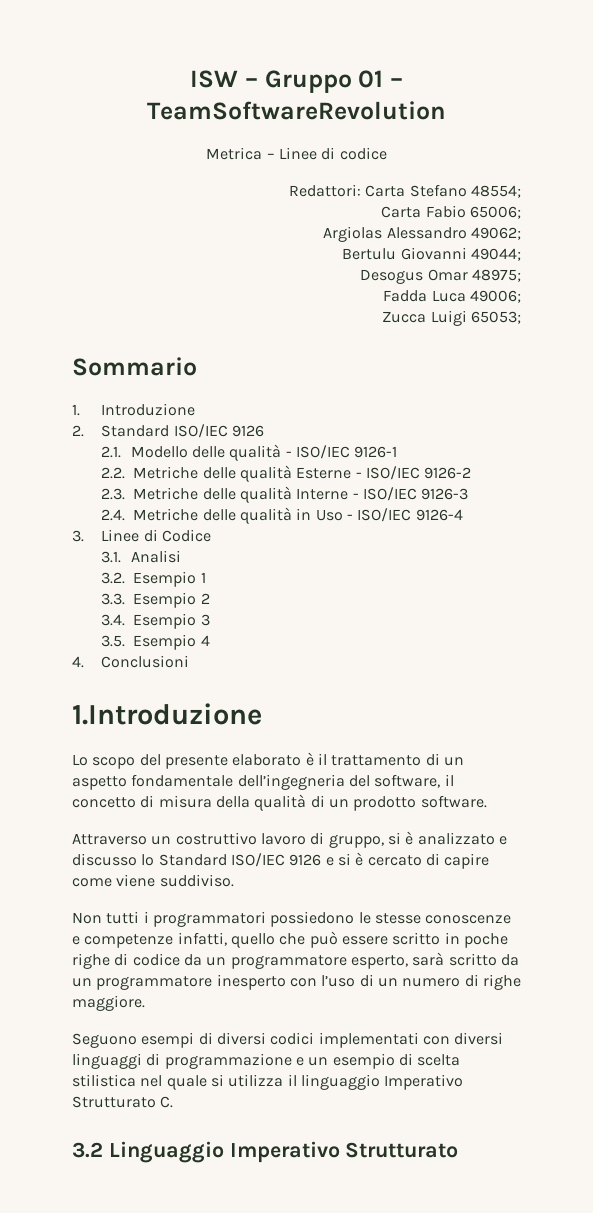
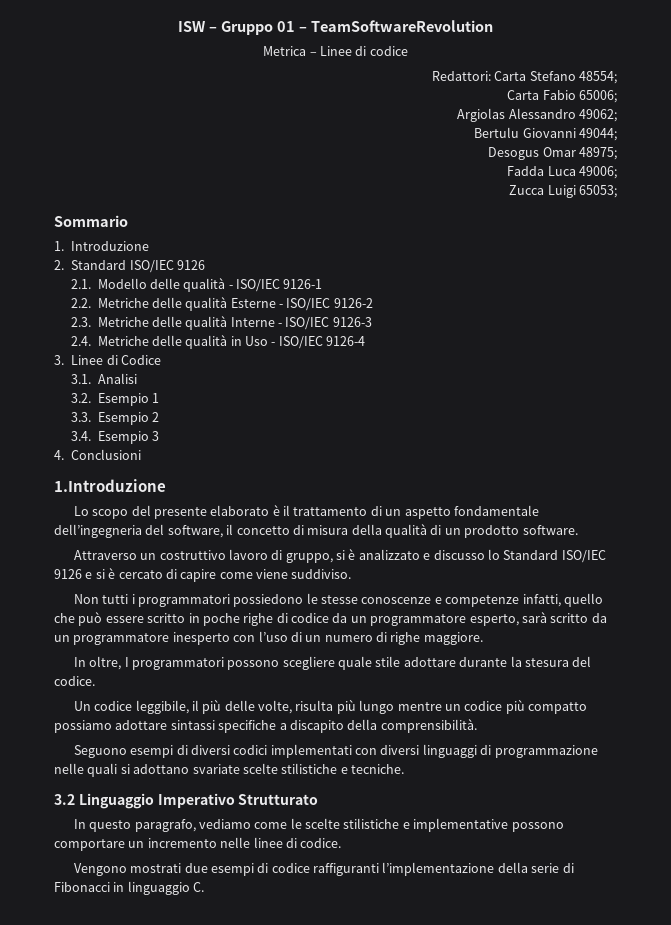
[101,634,210,650] // 3.5. Esempio 4 -> (159, 436) none
(145, 1003) none -> [73,656,592,670] [54,676,95,686] [73,699,588,714] [54,719,477,733] // In oltre, I programmatori possono scegliere quale stile adottare durante la stesura del codice. // Un codice leggibile, il più delle volte, risulta più lungo mentre un codice più compatto possiamo adottare sintassi specifiche a discapito della comprensibilità.
[295,1053,461,1069] [72,1074,464,1090] [72,1096,174,1108] [72,1141,459,1163] e un esempio di scelta stilistica nel quale si utilizza il linguaggio Imperativo Strutturato C. // 3.2 Linguaggio Imperativo Strutturato -> [54,763,404,777] [54,793,319,809] [73,818,564,832] [54,837,342,851] [73,862,574,876] [54,881,205,895] nelle quali si adottano svariate scelte stilistiche e tecniche. // 3.2 Linguaggio Imperativo Strutturato // In questo paragrafo, vediamo come le scelte stilistiche e implementative possono comportare un incremento nelle linee di codice. // Vengono mostrati due esempi di codice raffiguranti l’implementazione della serie di Fibonacci in linguaggio C.

